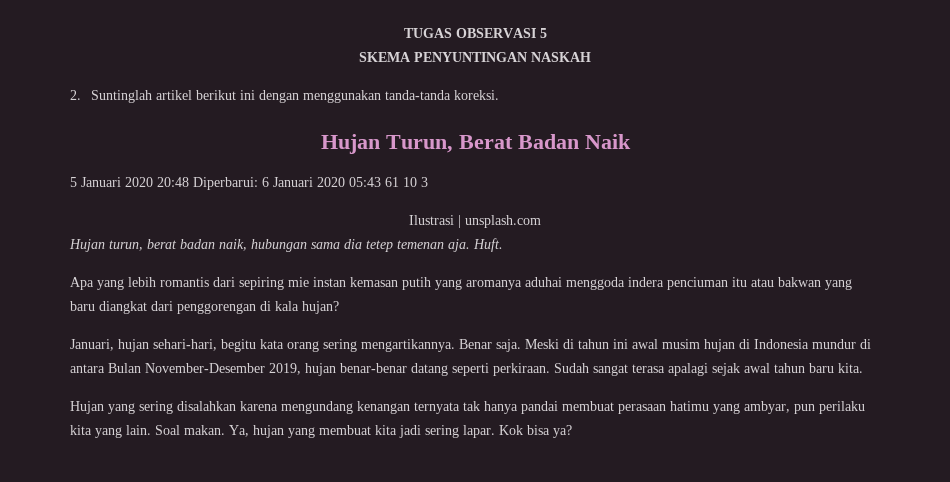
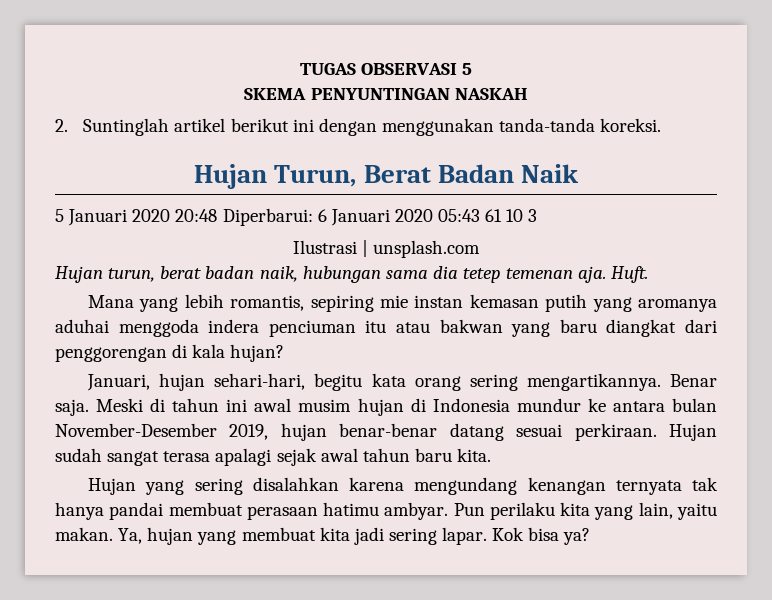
[70,277,94,290] Apa -> [88,295,135,308] Mana
[160,277,235,287] romantis dari -> [230,295,305,311] romantis,
[860,339,871,349] [70,363,141,373] di antara Bulan -> [587,398,717,412] ke antara bulan
[452,363,589,376] seperti perkiraan. Sudah -> [516,423,718,441] [55,448,102,462] sesuai perkiraan. Hujan sudah
[713,401,815,414] yang ambyar, pun -> [384,502,485,520] ambyar. Pun
[126,425,180,435] lain. Soal -> [638,502,717,520] lain, yaitu

